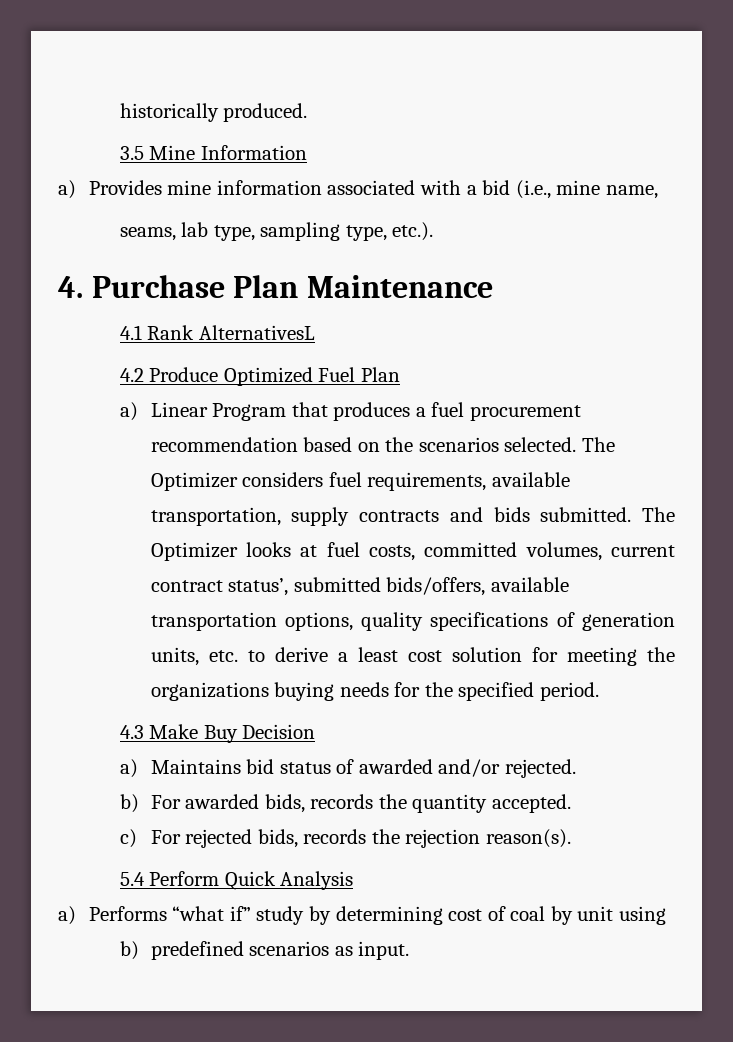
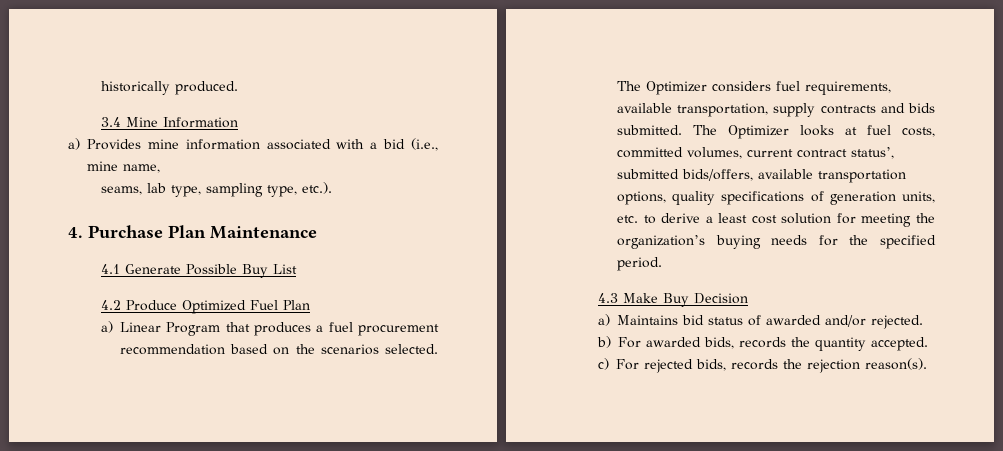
[119,146,144,160] 3.5 -> [100,117,121,127] 3.4
[147,325,315,340] Rank AlternativesL -> [124,264,297,278] Generate Possible Buy List
[150,682,269,701] organizations -> [616,235,705,249] organization’s
[119,871,354,890] [58,906,666,925] [119,941,410,960] // 5.4 Perform Quick Analysis // a) Performs “what if” study by determining cost of coal by unit using // b) predefined scenarios as input. -> (927, 364) none

